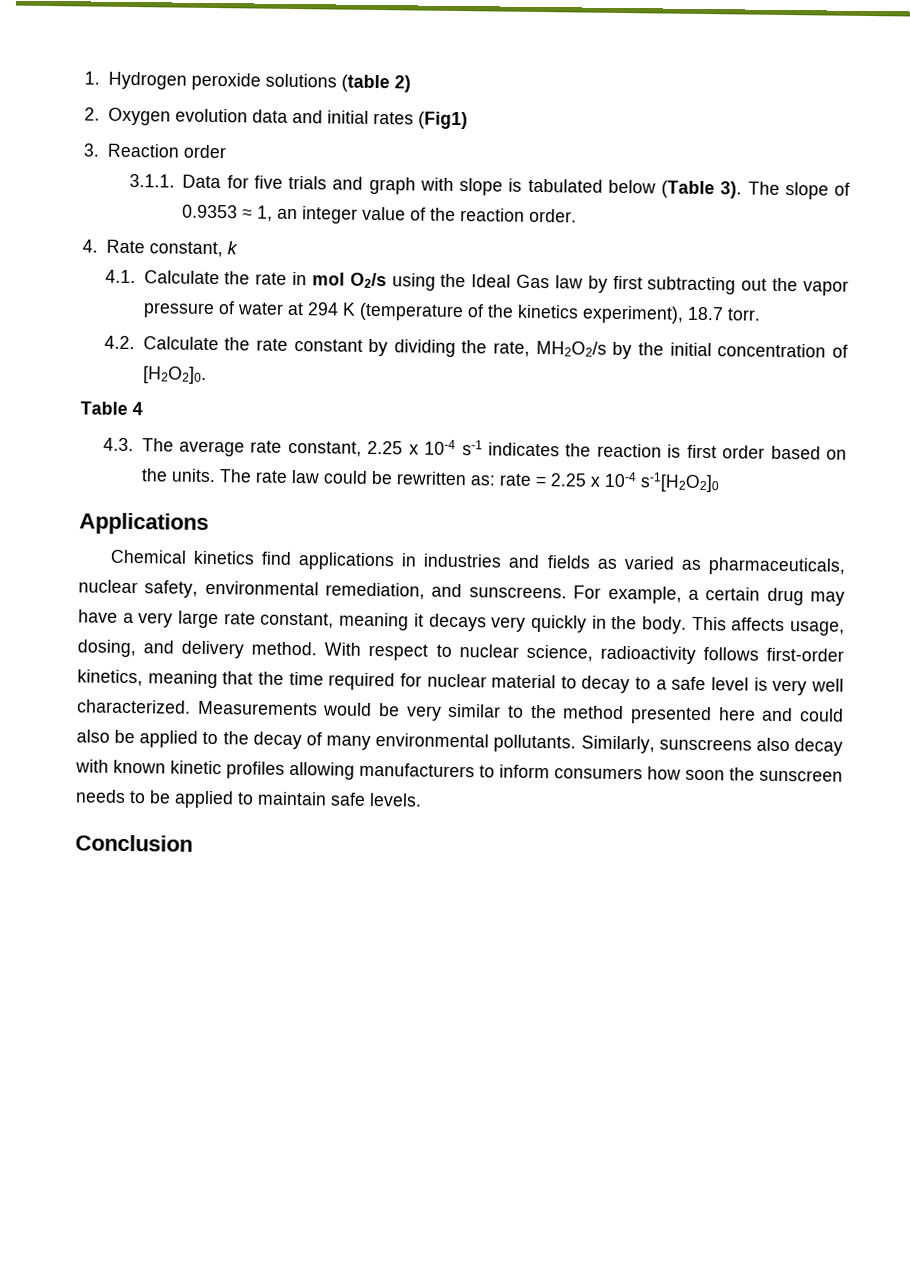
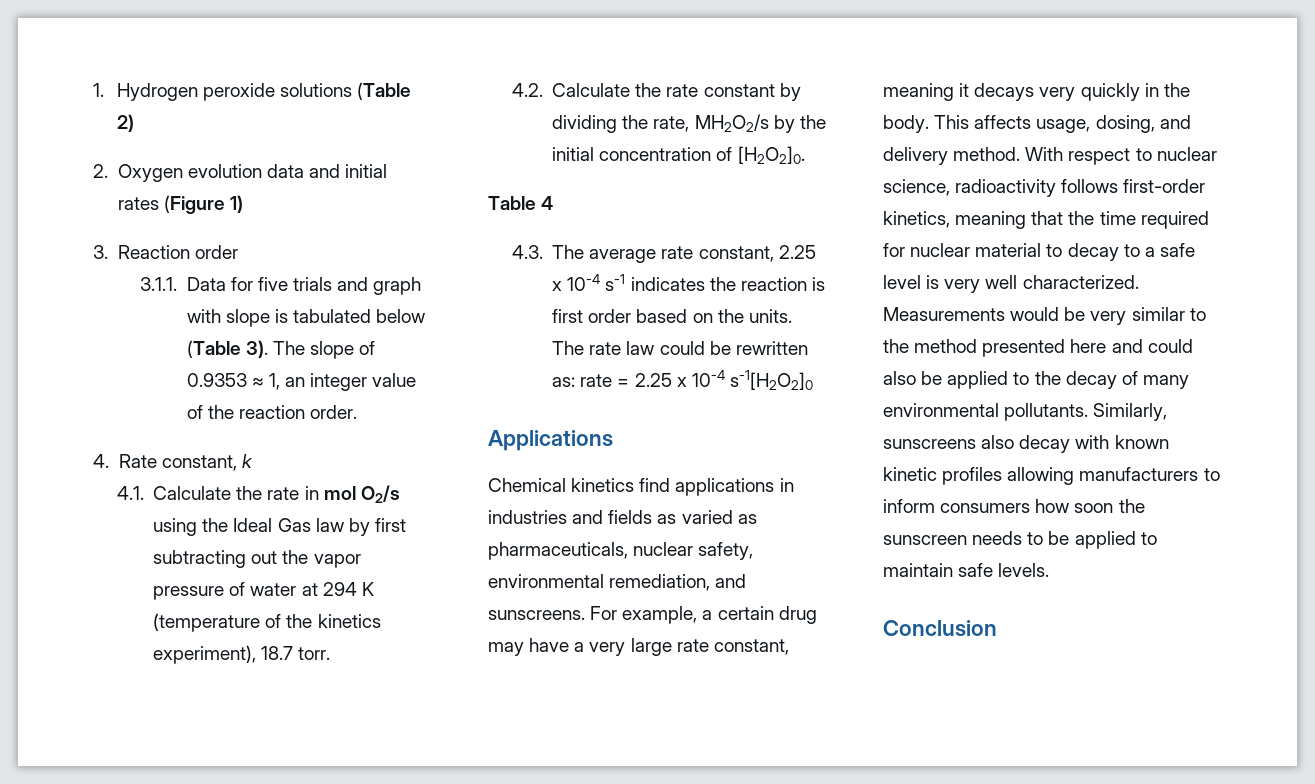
[340,74,390,93] (table -> [357,82,412,100] (Table
[417,111,468,130] (Fig1) -> [163,195,243,214] (Figure 1)

